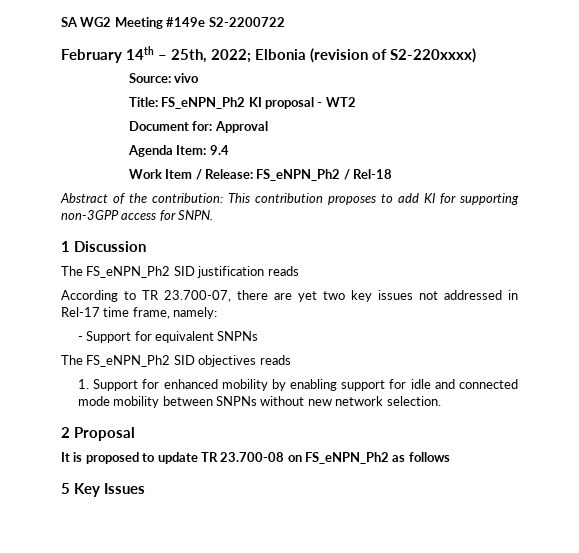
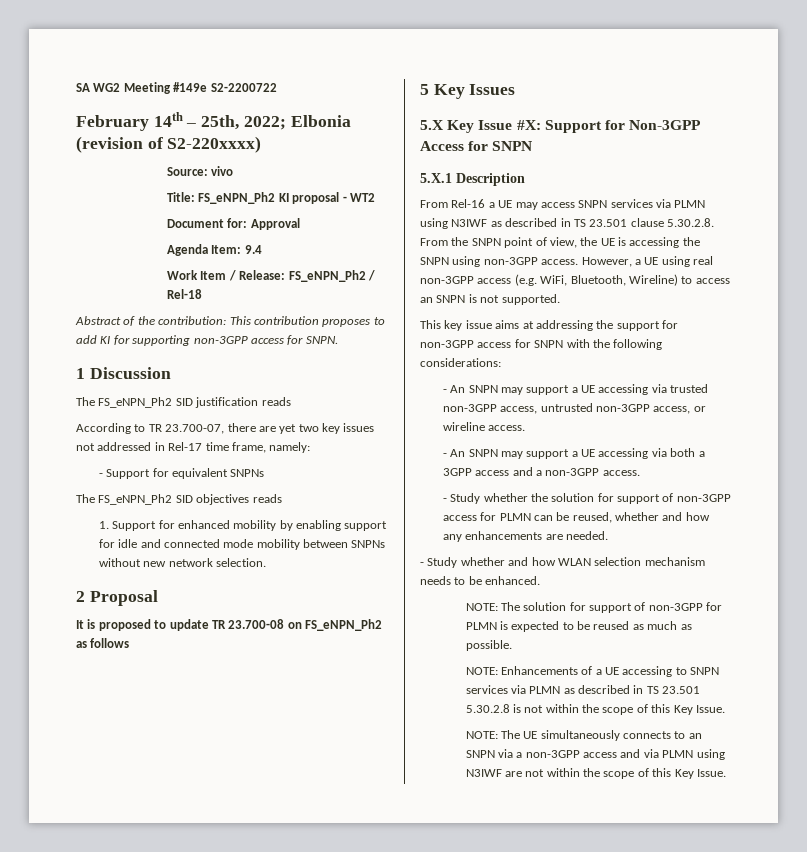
(145, 488) none -> [420,120,702,133] [420,141,533,151] [420,173,525,186] [420,199,706,210] [420,218,714,229] [420,237,700,248] [420,256,713,267] [420,274,730,286] [420,294,560,305] [420,320,678,331] [420,339,663,350] [420,358,501,367] [442,384,709,395] [442,403,706,414] [442,422,526,431] [442,448,705,459] [442,467,640,476] [442,493,731,504] [442,512,710,523] [442,531,608,542] [420,557,705,568] [420,576,541,585] [465,602,723,613] [465,621,692,632] [465,640,512,651] [465,666,720,677] [465,685,701,694] [465,704,725,715] [465,730,702,741] [465,749,725,760] [465,768,726,779] // 5.X Key Issue #X: Support for Non-3GPP Access for SNPN // 5.X.1 Description // From Rel-16 a UE may access SNPN services via PLMN using N3IWF as described in TS 23.501 clause 5.30.2.8. From the SNPN point of view, the UE is accessing the SNPN using non-3GPP access. However, a UE using real non-3GPP access (e.g. WiFi, Bluetooth, Wireline) to access an SNPN is not supported. // This key issue aims at addressing the support for non-3GPP access for SNPN with the following considerations: // - An SNPN may support a UE accessing via trusted non-3GPP access, untrusted non-3GPP access, or wireline access. // - An SNPN may support a UE accessing via both a 3GPP access and a non-3GPP access. // - Study whether the solution for support of non-3GPP access for PLMN can be reused, whether and how any enhancements are needed. // - Study whether and how WLAN selection mechanism needs to be enhanced. // NOTE: The solution for support of non-3GPP for PLMN is expected to be reused as much as possible. // NOTE: Enhancements of a UE accessing to SNPN services via PLMN as described in TS 23.501 5.30.2.8 is not within the scope of this Key Issue. // NOTE: The UE simultaneously connects to an SNPN via a non-3GPP access and via PLMN using N3IWF are not within the scope of this Key Issue.

